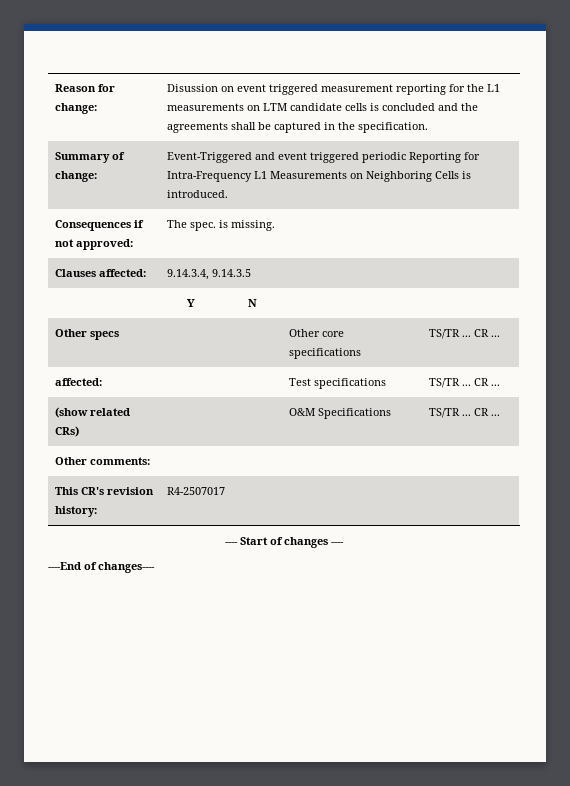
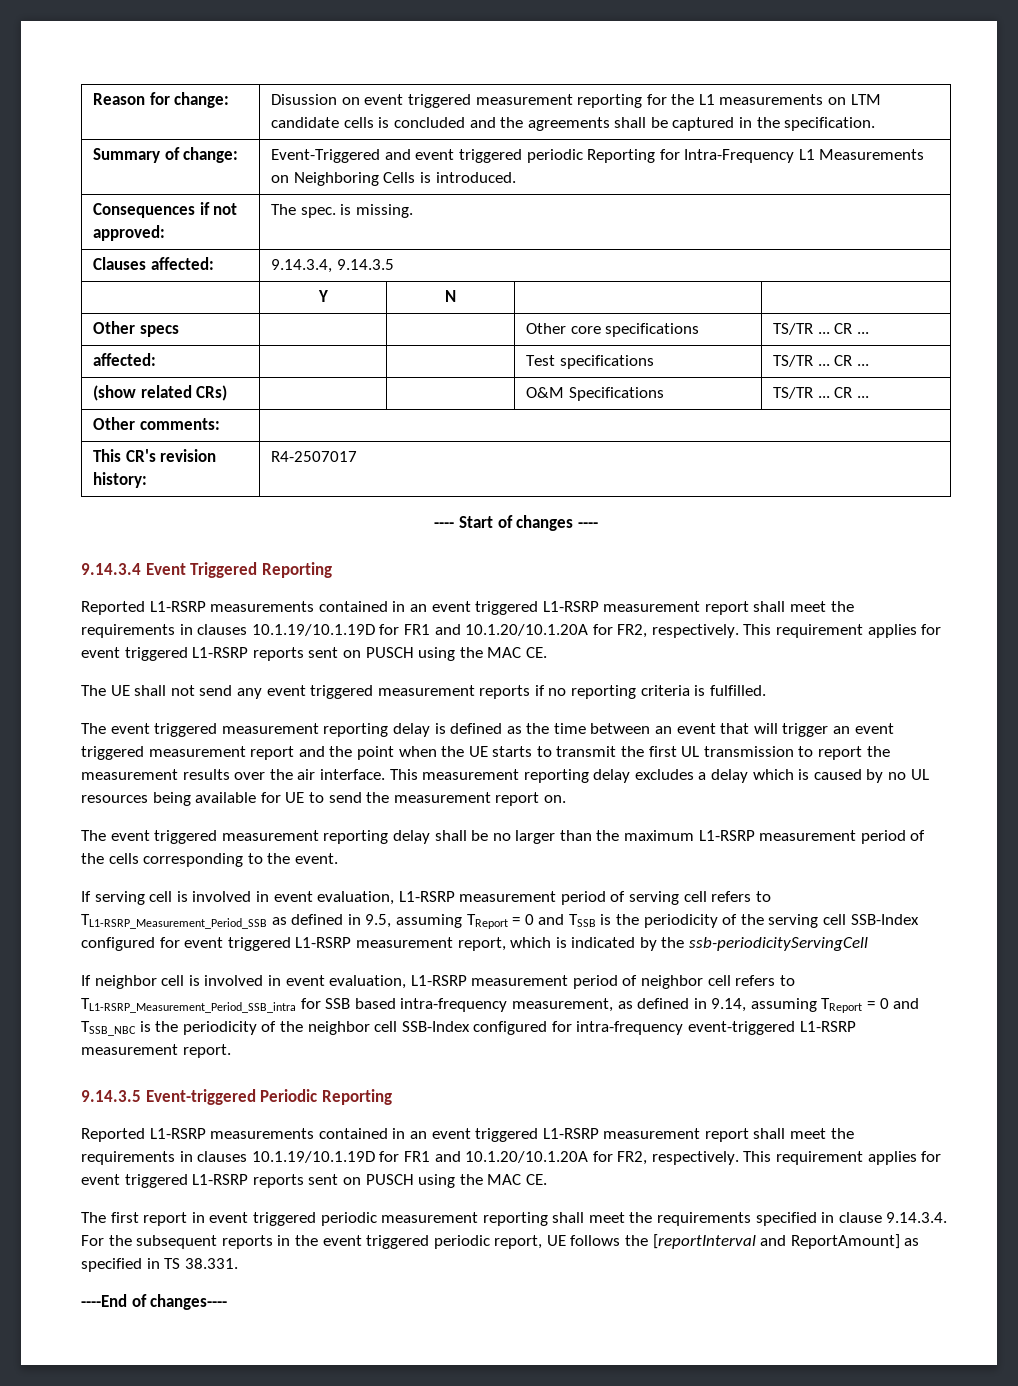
(344, 543) none -> [81,562,332,578] [81,601,854,615] [81,624,942,638] [81,647,547,661] [81,685,766,699] [81,723,894,737] [81,746,890,760] [81,769,929,783] [81,792,566,806] [81,830,926,844] [81,853,338,867] [81,891,771,905] [81,914,919,929] [81,937,869,951] [81,975,795,989] [81,998,920,1013] [81,1021,856,1036] [81,1044,231,1058] [81,1089,392,1105] [81,1128,854,1142] [81,1151,942,1165] [81,1174,547,1188] [81,1212,948,1226] [81,1234,920,1249] [81,1258,238,1272] // 9.14.3.4 Event Triggered Reporting // Reported L1-RSRP measurements contained in an event triggered L1-RSRP measurement report shall meet the requirements in clauses 10.1.19/10.1.19D for FR1 and 10.1.20/10.1.20A for FR2, respectively. This requirement applies for event triggered L1-RSRP reports sent on PUSCH using the MAC CE. // The UE shall not send any event triggered measurement reports if no reporting criteria is fulfilled. // The event triggered measurement reporting delay is defined as the time between an event that will trigger an event triggered measurement report and the point when the UE starts to transmit the first UL transmission to report the measurement results over the air interface. This measurement reporting delay excludes a delay which is caused by no UL resources being available for UE to send the measurement report on. // The event triggered measurement reporting delay shall be no larger than the maximum L1-RSRP measurement period of the cells corresponding to the event. // If serving cell is involved in event evaluation, L1-RSRP measurement period of serving cell refers to TL1-RSRP_Measurement_Period_SSB as defined in 9.5, assuming TReport = 0 and TSSB is the periodicity of the serving cell SSB-Index configured for event triggered L1-RSRP measurement report, which is indicated by the ssb-periodicityServingCell // If neighbor cell is involved in event evaluation, L1-RSRP measurement period of neighbor cell refers to TL1-RSRP_Measurement_Period_SSB_intra for SSB based intra-frequency measurement, as defined in 9.14, assuming TReport = 0 and TSSB_NBC is the periodicity of the neighbor cell SSB-Index configured for intra-frequency event-triggered L1-RSRP measurement report. // 9.14.3.5 Event-triggered Periodic Reporting // Reported L1-RSRP measurements contained in an event triggered L1-RSRP measurement report shall meet the requirements in clauses 10.1.19/10.1.19D for FR1 and 10.1.20/10.1.20A for FR2, respectively. This requirement applies for event triggered L1-RSRP reports sent on PUSCH using the MAC CE. // The first report in event triggered periodic measurement reporting shall meet the requirements specified in clause 9.14.3.4. For the subsequent reports in the event triggered periodic report, UE follows the [reportInterval and ReportAmount] as specified in TS 38.331.

